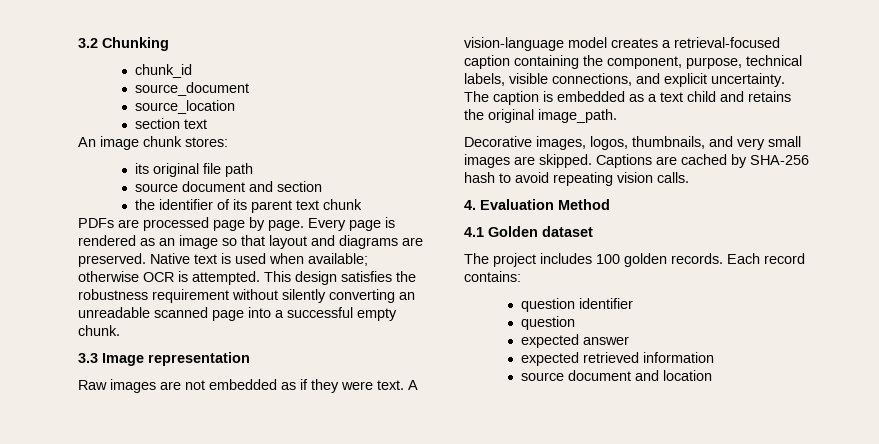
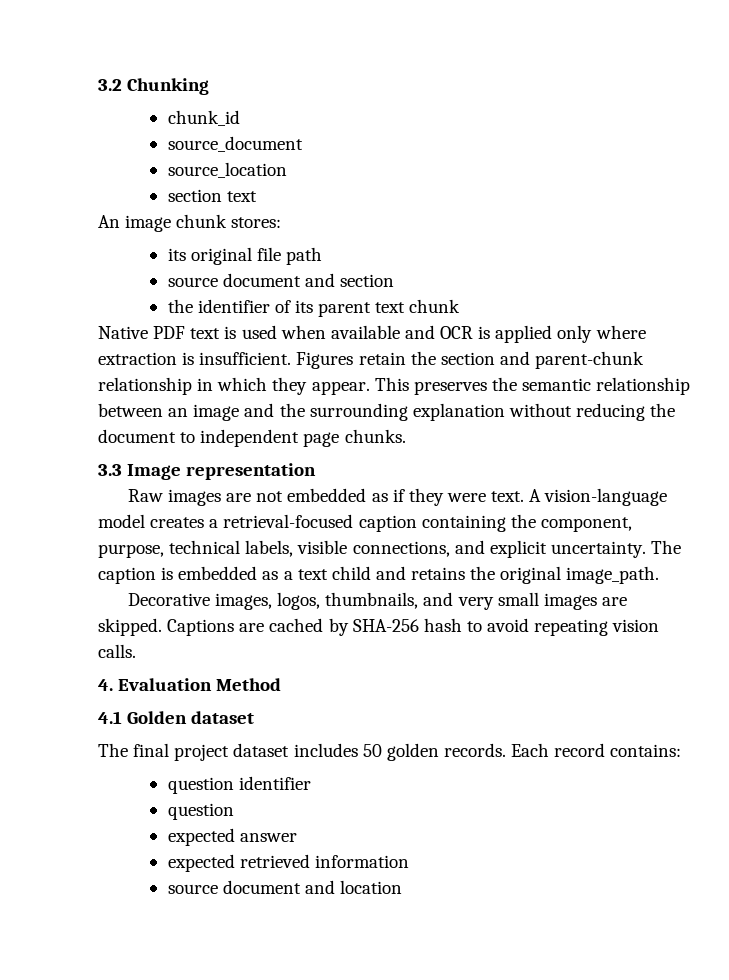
[78,217,395,231] [78,235,423,249] [78,253,368,267] [78,271,416,285] [78,289,415,303] [78,307,397,321] [78,325,120,336] PDFs are processed page by page. Every page is rendered as an image so that layout and diagrams are preserved. Native text is used when available; otherwise OCR is attempted. This design satisfies the robustness requirement without silently converting an unreadable scanned page into a successful empty chunk. -> [98,325,646,343] [98,351,645,369] [98,377,691,395] [98,403,676,421] [98,429,406,447] Native PDF text is used when available and OCR is applied only where extraction is insufficient. Figures retain the section and parent-chunk relationship in which they appear. This preserves the semantic relationship between an image and the surrounding explanation without reducing the document to independent page chunks.
[493,253,620,267] project includes 100 -> [133,743,382,761] final project dataset includes 50

